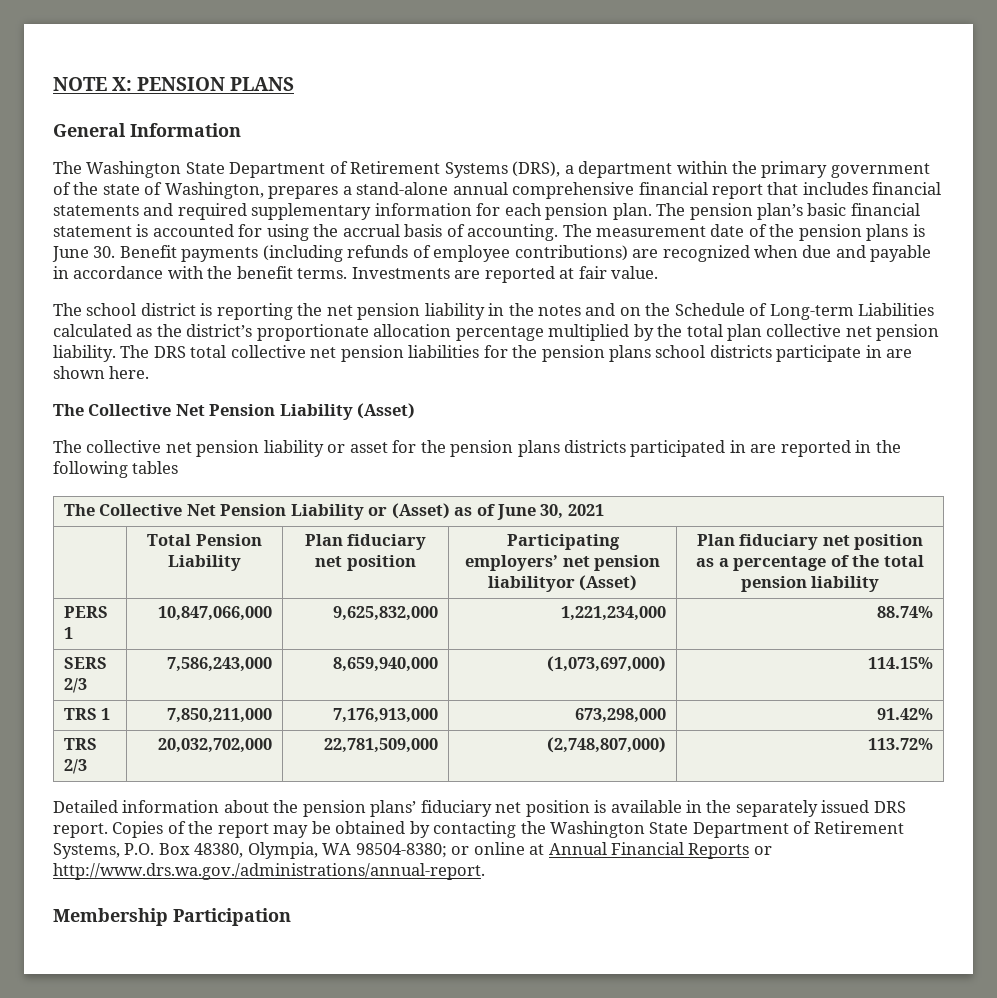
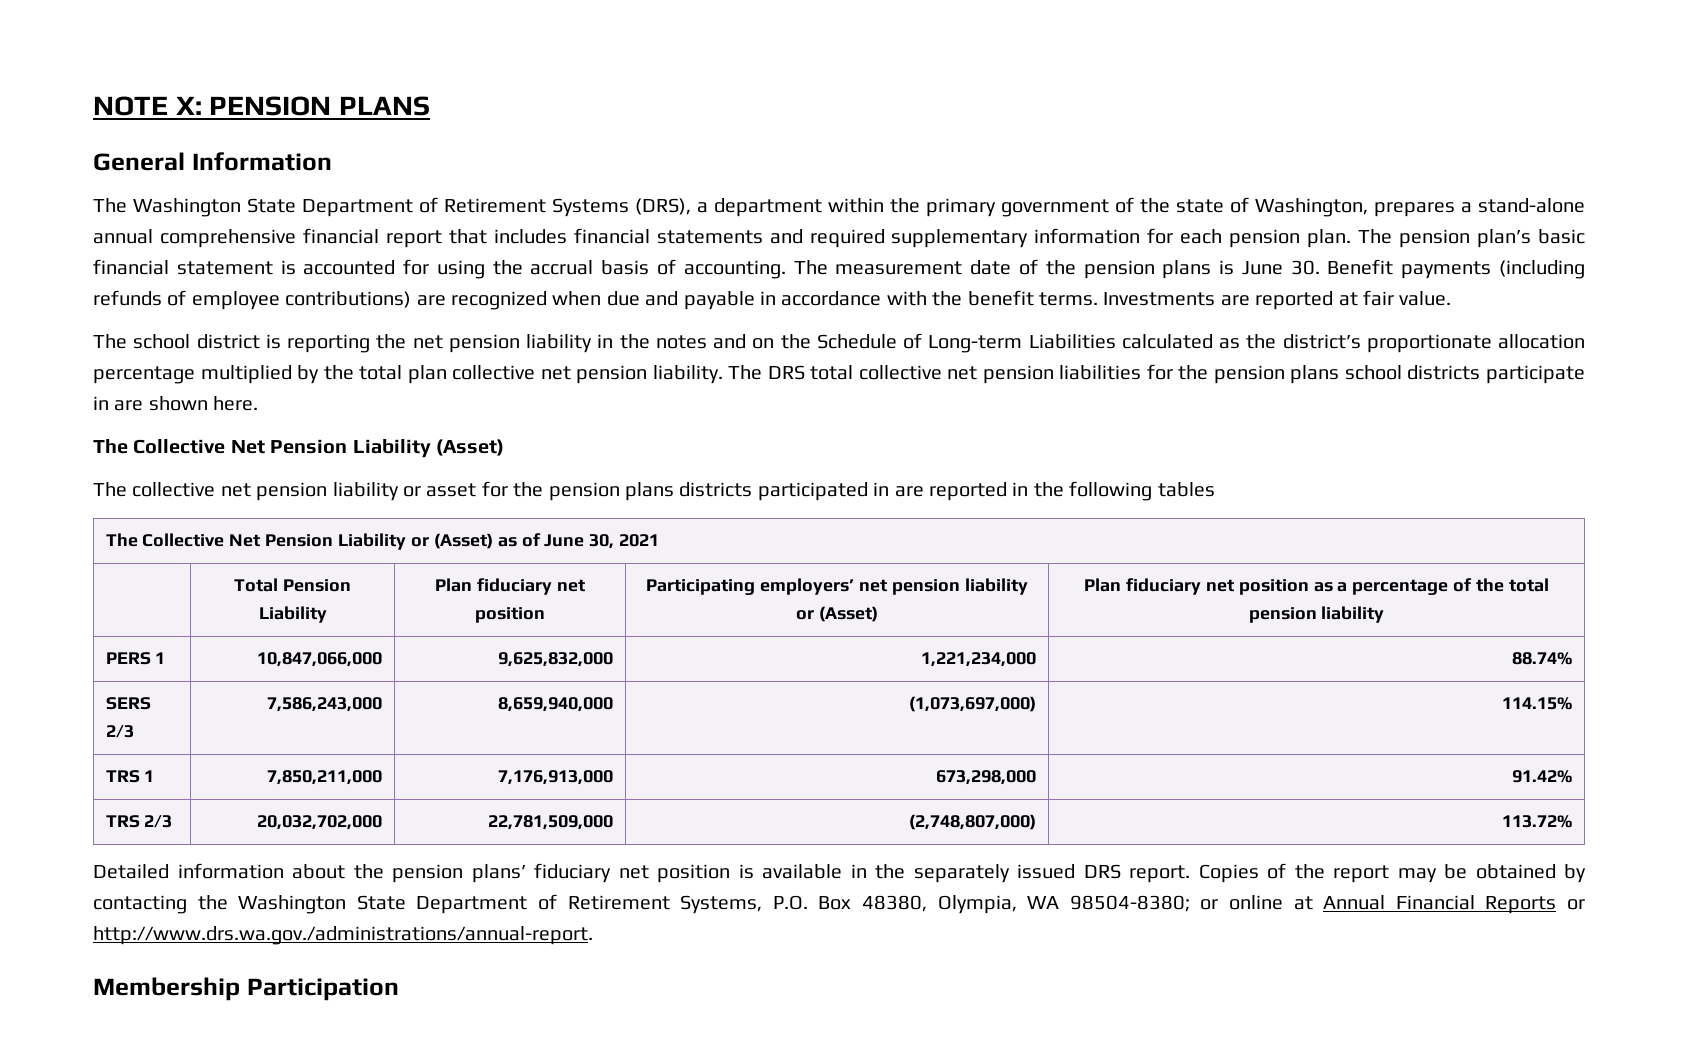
[487,576,575,592] liabilityor -> [964,578,1028,595] [796,610,815,620] liability or

